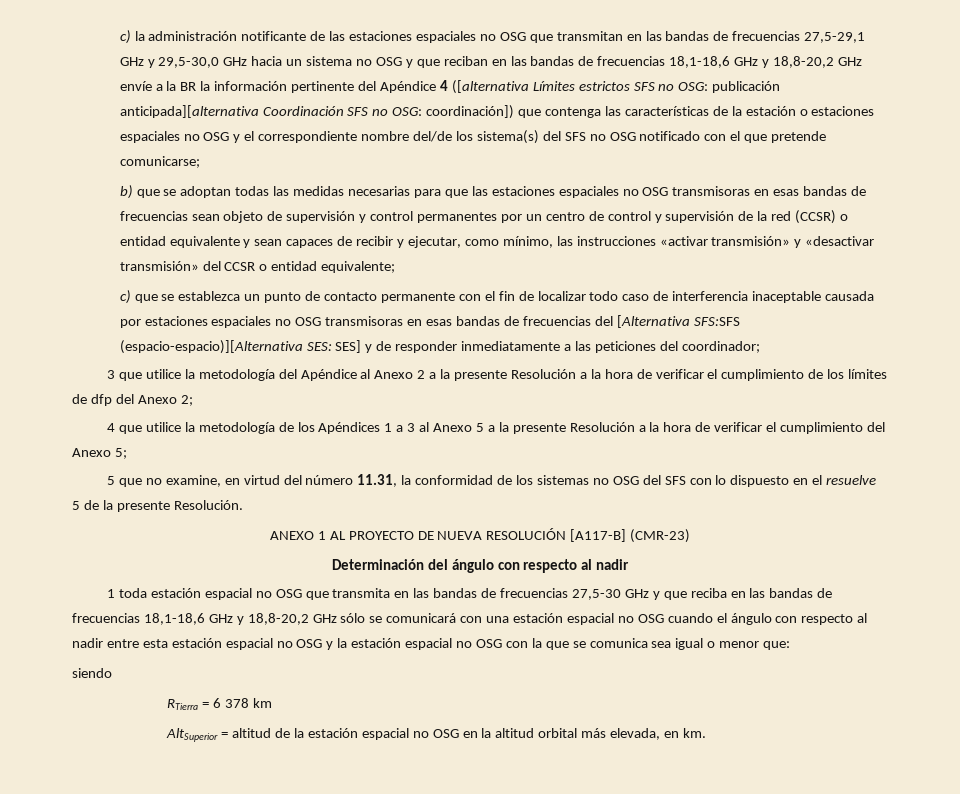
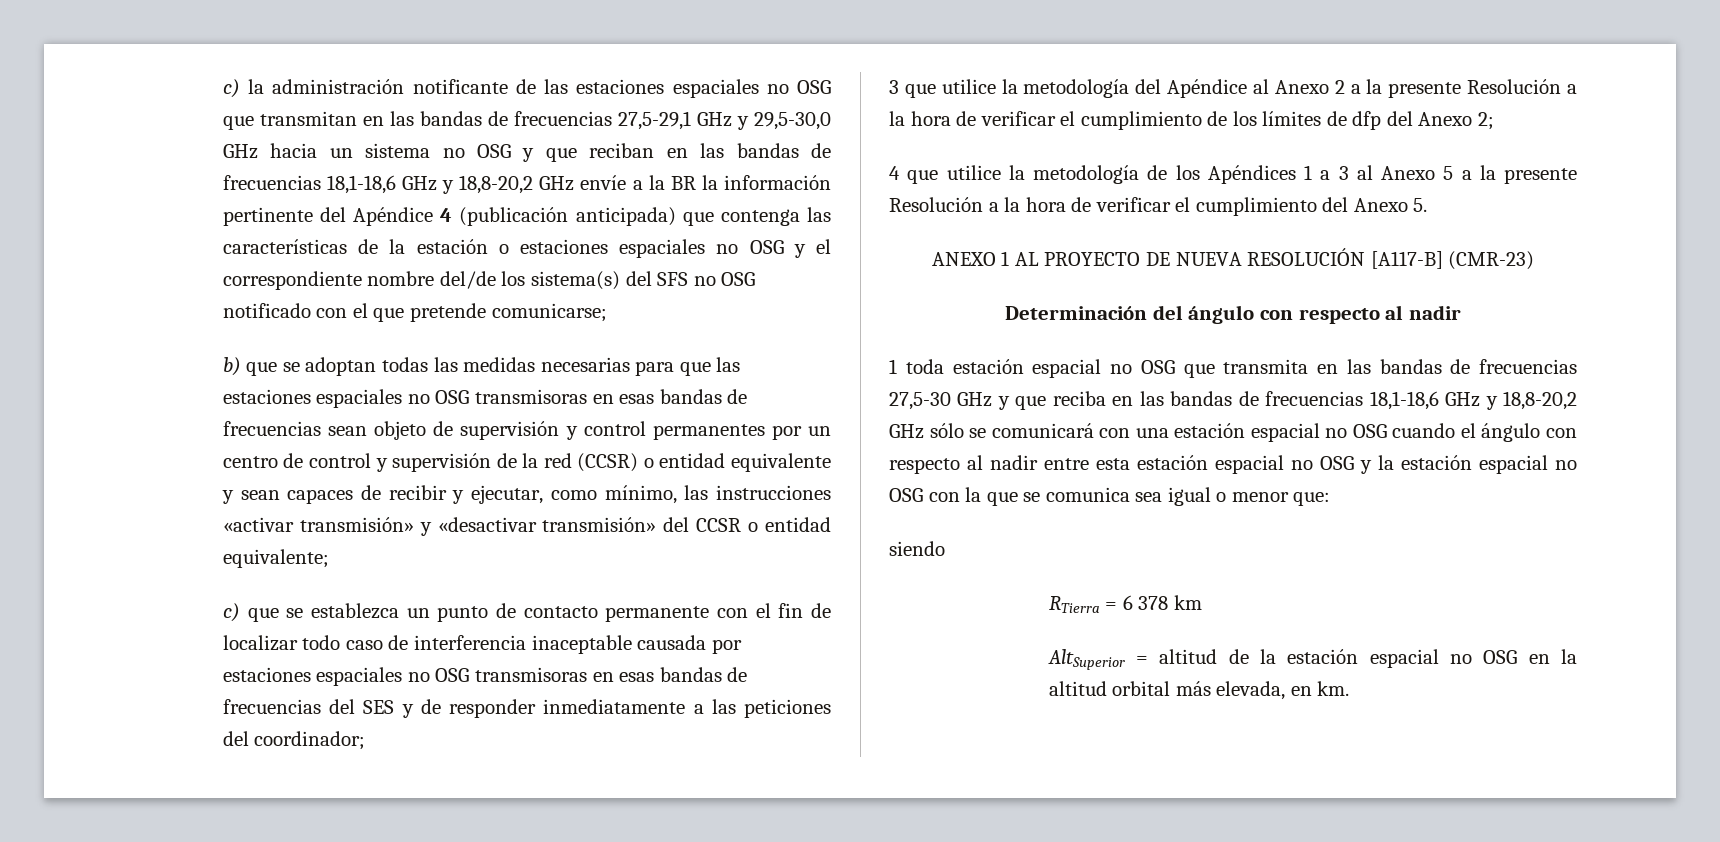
[451,80,781,94] [119,105,515,119] ([alternativa Límites estrictos SFS no OSG: publicación anticipada][alternativa Coordinación SFS no OSG: coordinación]) -> [459,207,676,226] (publicación anticipada)
[616,315,740,328] [119,340,362,354] [Alternativa SFS:SFS (espacio-espacio)][Alternativa SES: SES] -> [363,700,395,714] SES
[114,448,127,459] [107,474,877,487] [72,500,243,512] 5; // 5 que no examine, en virtud del número 11.31, la conformidad de los sistemas no OSG del SFS con lo dispuesto en el resuelve 5 de la presente Resolución. -> [1413,198,1428,212] 5.

